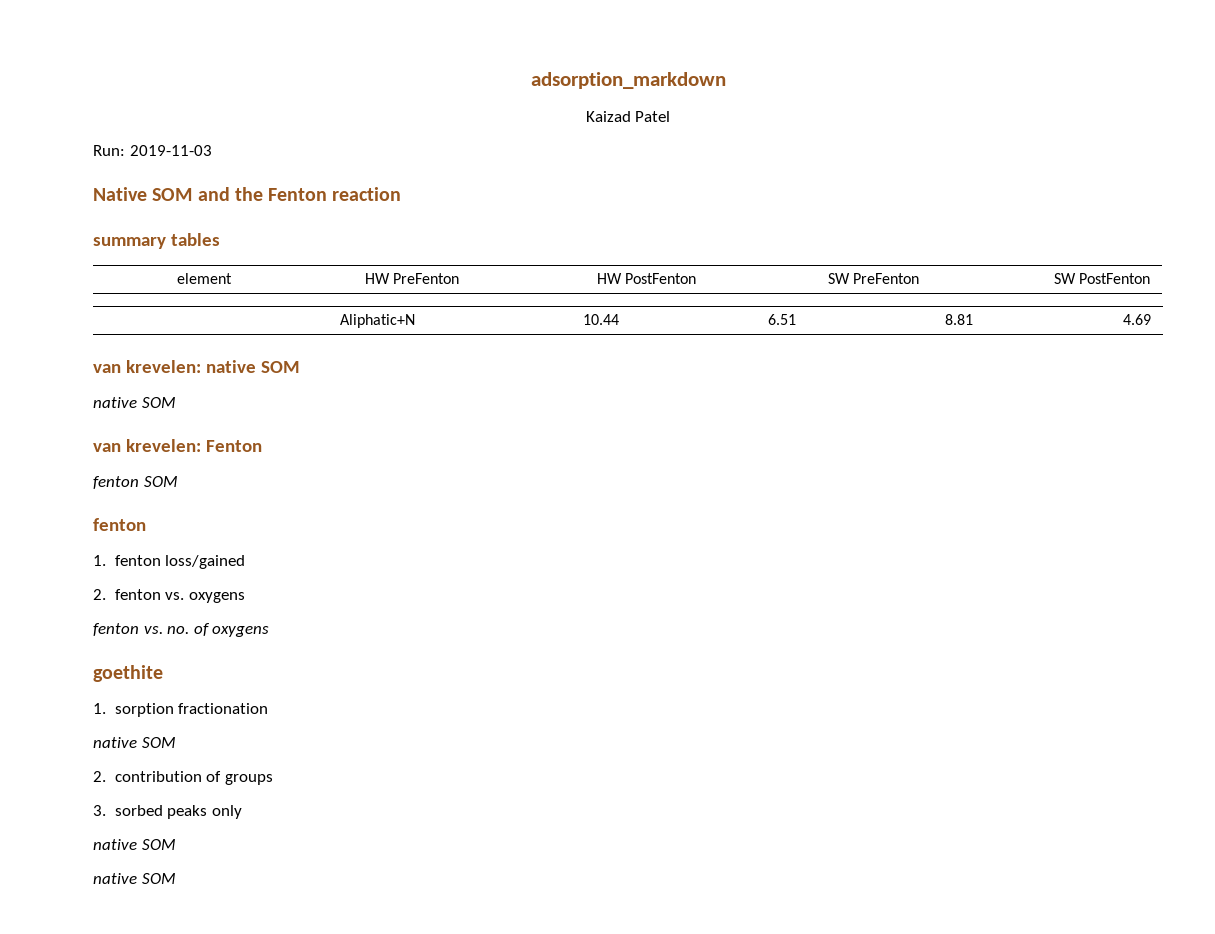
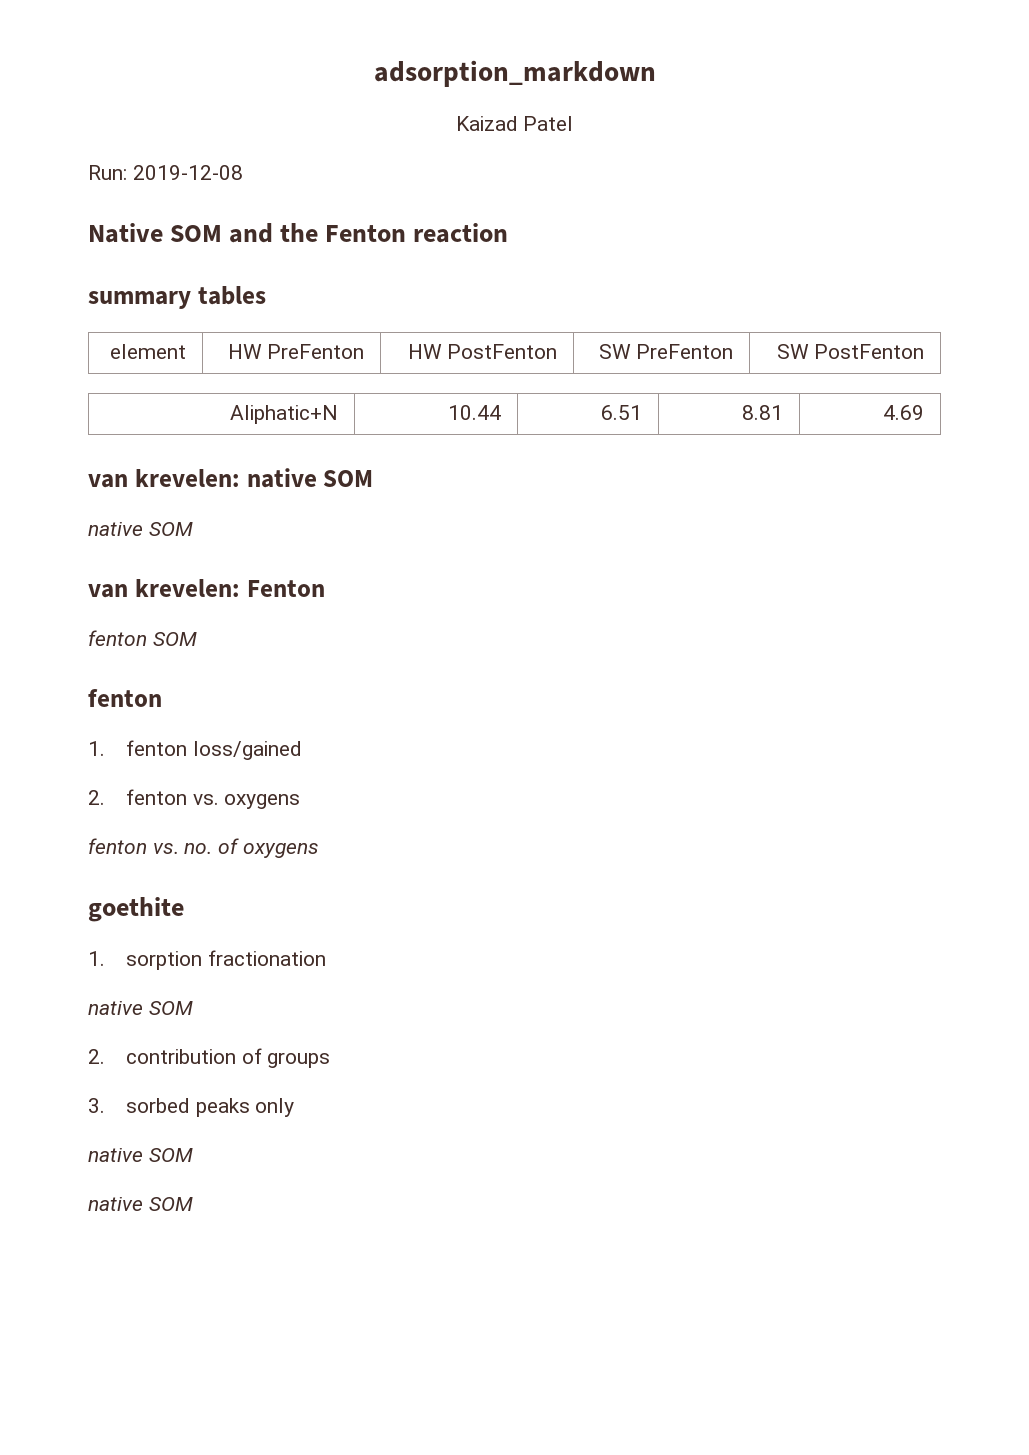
[129,145,212,156] 2019-11-03 -> [132,165,243,180] 2019-12-08

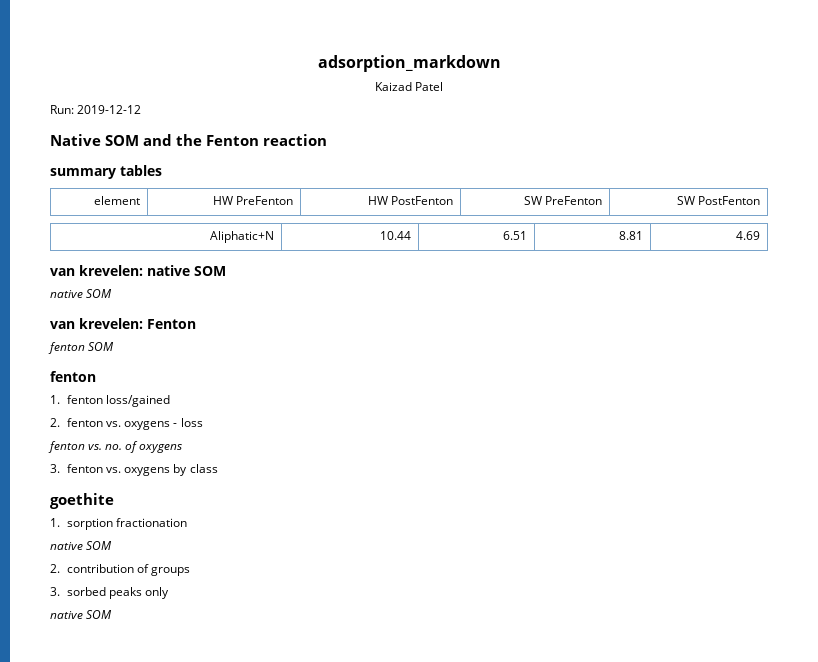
[132,165,243,180] 2019-12-08 -> [77,105,142,114] 2019-12-12
(301, 801) none -> [173,418,203,427] - loss
(319, 850) none -> [50,464,218,476] // 3. fenton vs. oxygens by class
[88,1197,193,1211] // native SOM -> (113, 614) none

